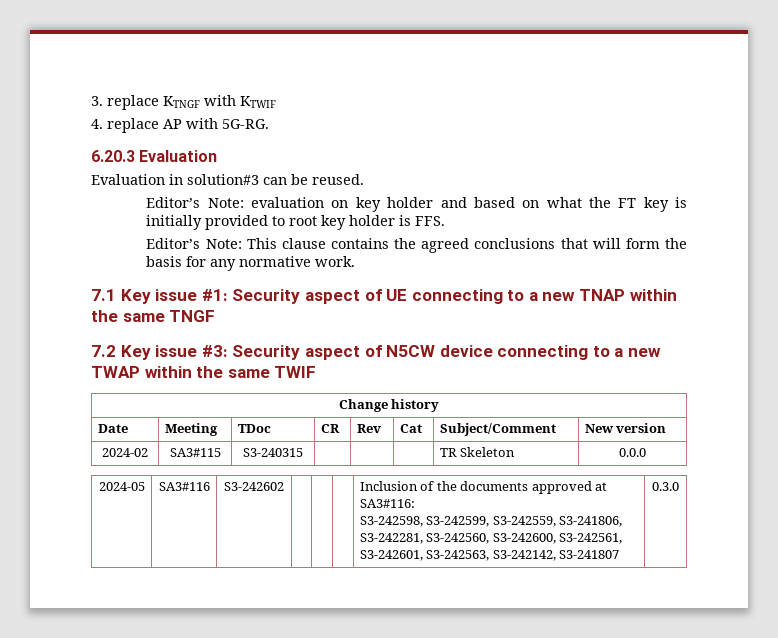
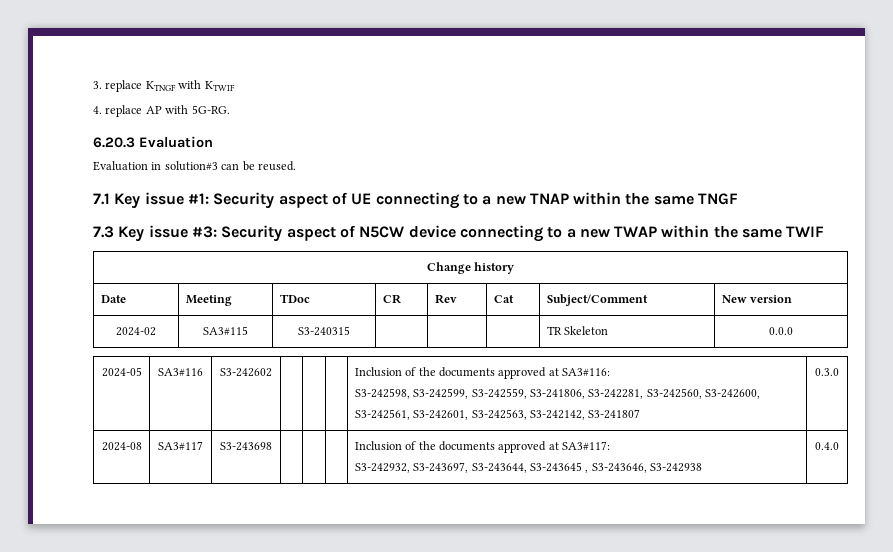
[146,197,688,212] [146,215,446,230] [146,238,687,253] [146,256,356,271] // Editor’s Note: evaluation on key holder and based on what the FT key is initially provided to root key holder is FFS. // Editor’s Note: This clause contains the agreed conclusions that will form the basis for any normative work. -> (296, 166) none
[91,345,116,357] 7.2 -> [93,226,114,238] 7.3
(679, 486) none -> [101,442,142,451] [158,441,203,450] [220,442,272,451] [354,441,611,453] [354,462,703,473] [815,442,839,450] // 2024-08 | SA3#117 | S3-243698 | | | | Inclusion of the documents approved at SA3#117: // S3-242932, S3-243697, S3-243644, S3‑243645 , S3‑243646, S3‑242938 | 0.4.0

